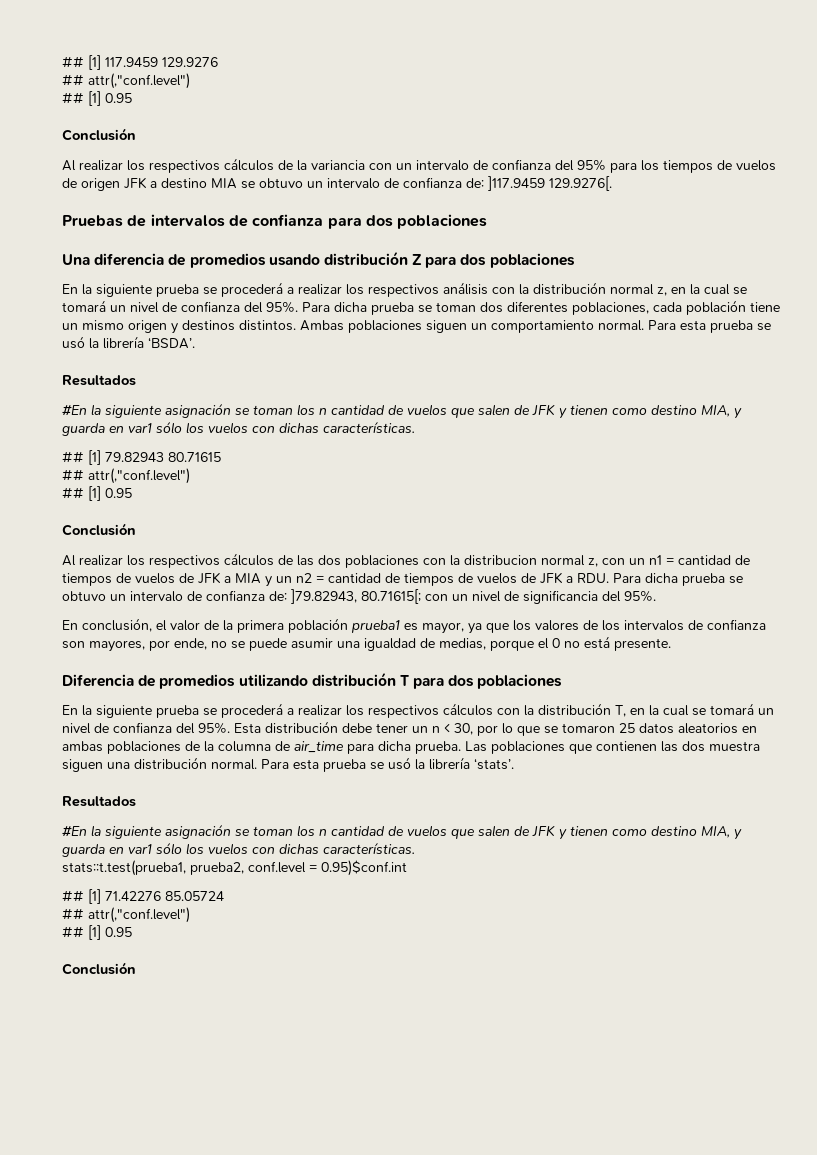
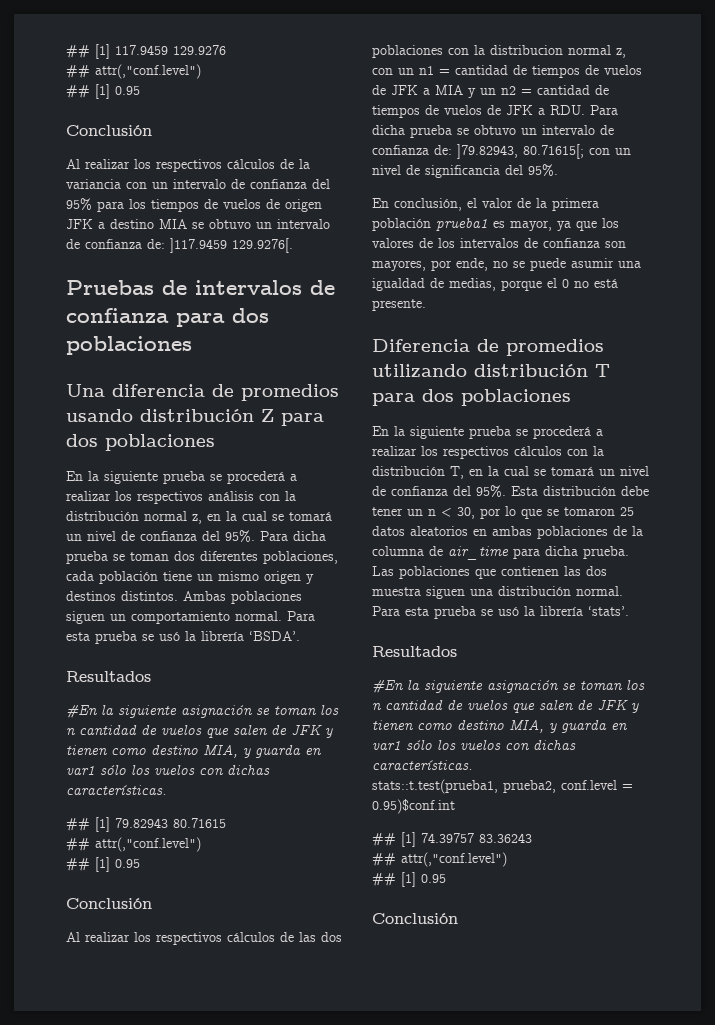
[105,891,224,901] 71.42276 85.05724 -> [421,833,532,843] 74.39757 83.36243

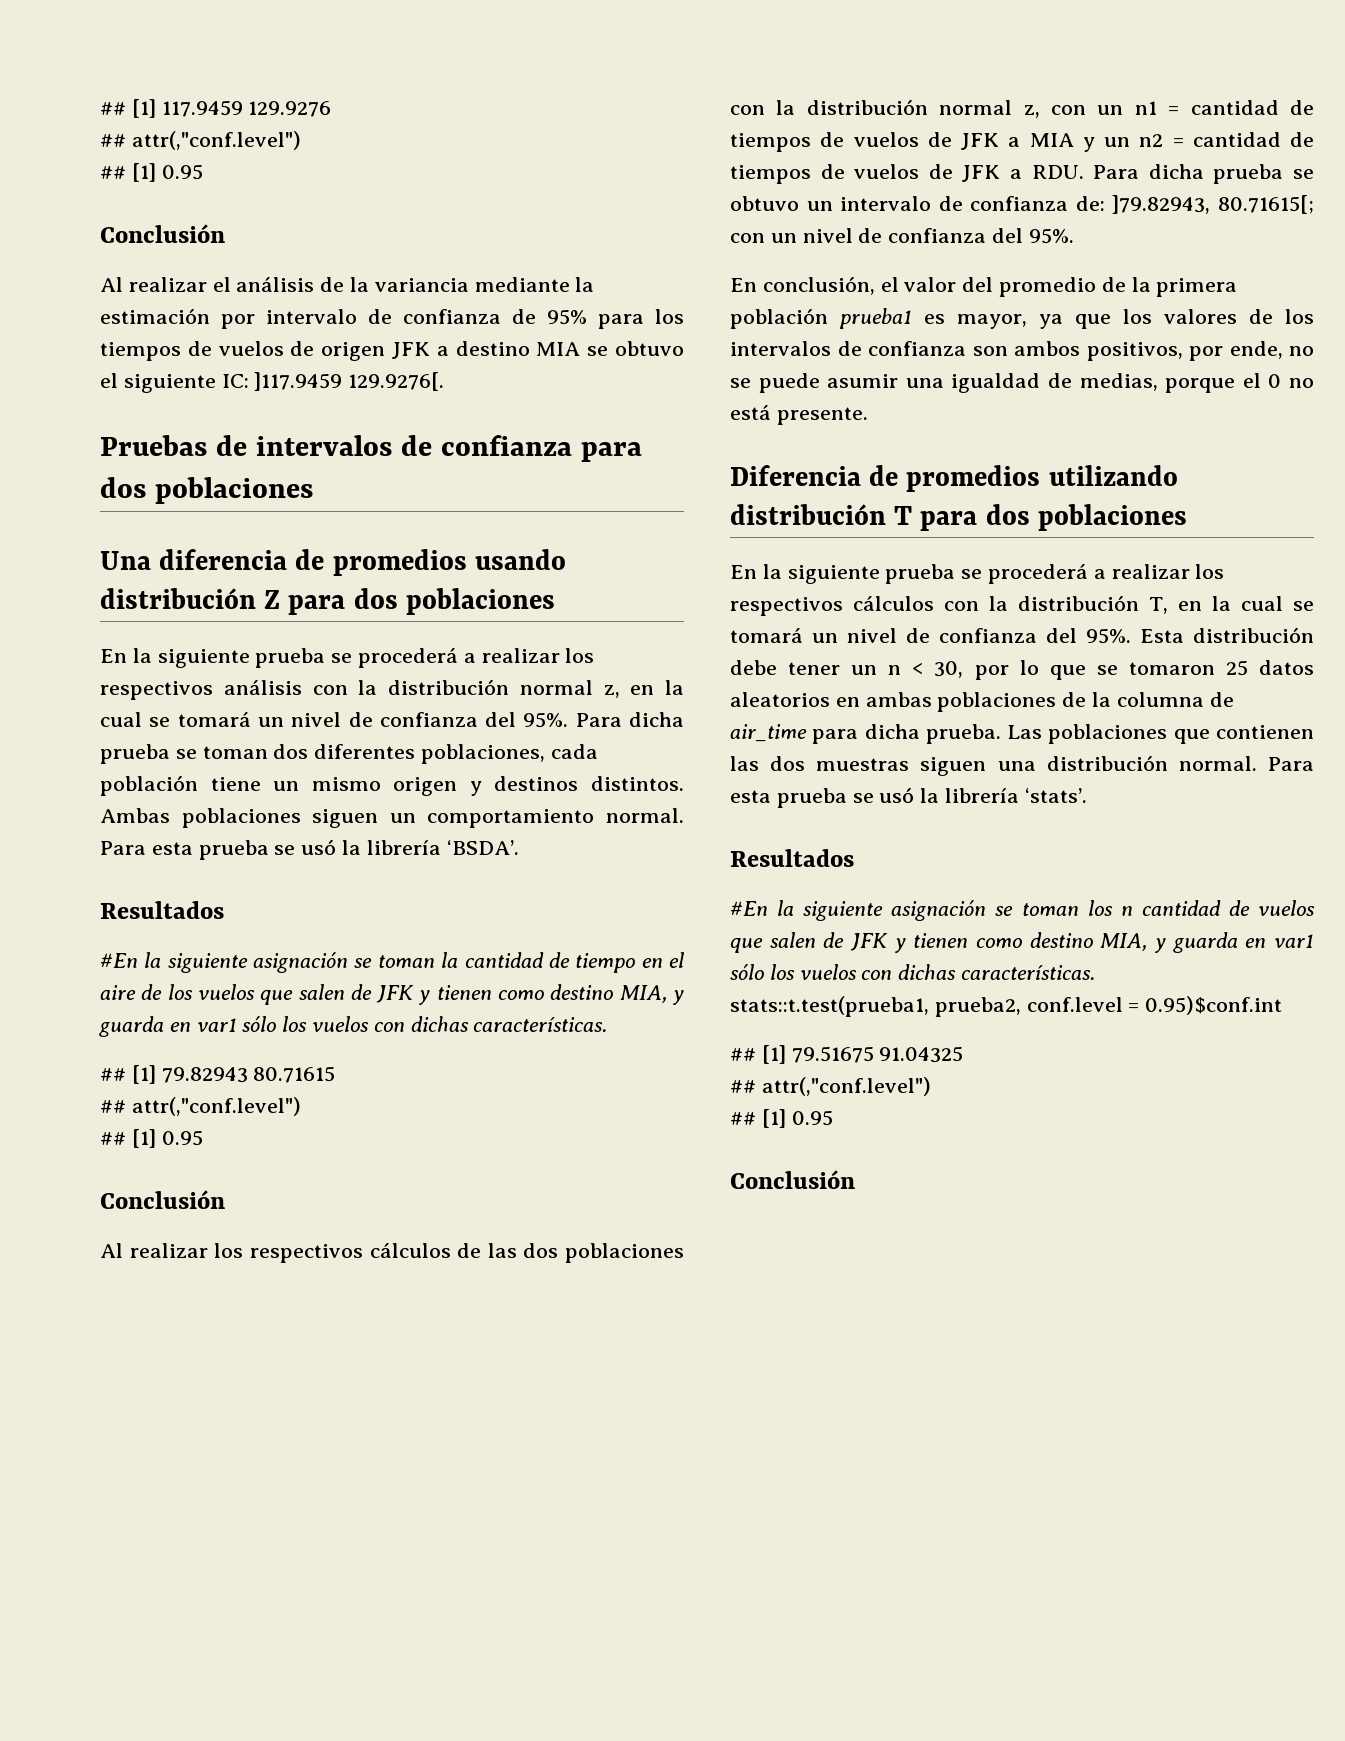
[134,159,310,172] [66,179,330,189] los respectivos cálculos de la variancia con un intervalo de confianza del -> [212,277,595,292] [100,308,536,329] el análisis de la variancia mediante la estimación por intervalo de confianza de
[256,219,330,229] [66,239,165,249] un intervalo de confianza de: -> [100,373,249,393] el siguiente IC:
[320,705,339,715] [66,725,157,735] los n cantidad de -> [441,952,685,973] [100,984,193,1000] la cantidad de tiempo en el aire de los
[490,45,563,55] distribucion -> [806,99,928,115] distribución
[425,165,500,178] significancia -> [888,228,987,243] confianza
(513, 203) none -> [962,277,1097,297] del promedio
[372,260,426,271] mayores, -> [1014,341,1183,361] ambos positivos,
[372,587,421,596] muestra -> [816,758,910,771] muestras
[421,833,532,843] 74.39757 83.36243 -> [791,1046,964,1063] 79.51675 91.04325

